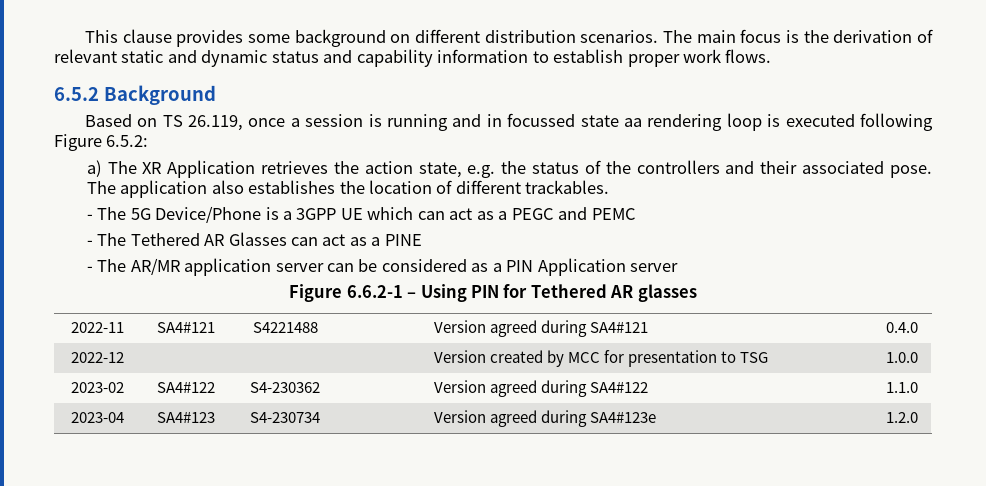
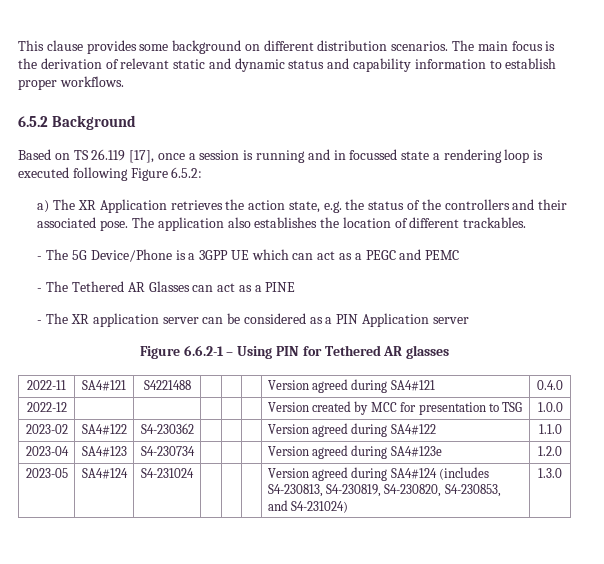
[683,49,772,63] work flows. -> [59,76,124,87] workflows.
[188,115,244,131] 26.119, -> [91,149,155,163] 26.119 [17],
[624,118,643,127] aa -> [432,153,440,160] a
[130,258,180,275] AR/MR -> [70,314,89,324] XR
(918, 417) none -> [25,468,68,478] [81,468,128,479] [141,468,194,478] [267,467,490,481] [267,484,501,497] [267,500,349,513] [538,468,562,478] // 2023-05 | SA4#124 | S4-231024 | | | | Version agreed during SA4#124 (includes S4-230813, S4-230819, S4-230820, S4-230853, and S4-231024) | 1.3.0

